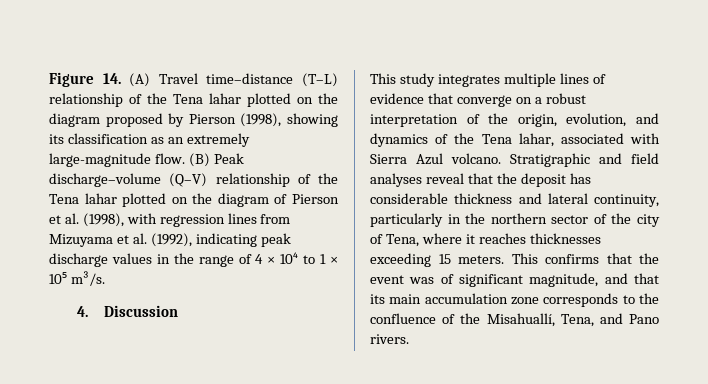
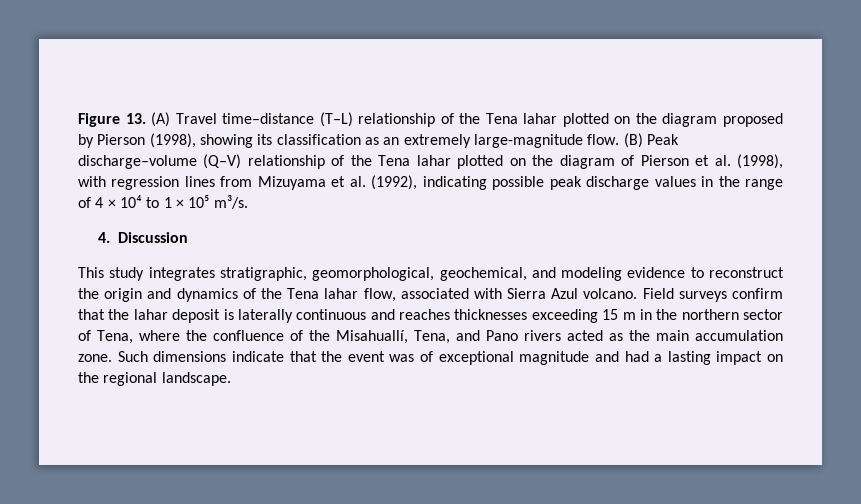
[102,73,121,84] 14. -> [125,113,146,124] 13.
(257, 240) none -> [492,176,545,190] possible
[503,73,606,87] [370,93,586,107] [370,113,627,127] multiple lines of evidence that converge on a robust interpretation of the origin, evolution, -> [219,267,784,281] [78,288,143,302] stratigraphic, geomorphological, geochemical, and modeling evidence to reconstruct the origin
[518,133,554,147] lahar, -> [324,288,396,302] lahar flow,
[510,153,659,167] [370,173,591,187] [370,193,659,207] [370,213,443,227] Stratigraphic and field analyses reveal that the deposit has considerable thickness and lateral continuity, particularly -> [642,288,783,302] [78,309,636,323] Field surveys confirm that the lahar deposit is laterally continuous and reaches thicknesses exceeding 15 m
[611,213,660,227] [370,233,601,247] [370,253,659,267] [370,273,659,287] [370,293,635,307] the city of Tena, where it reaches thicknesses exceeding 15 meters. This confirms that the event was of significant magnitude, and that its main accumulation zone corresponds to -> [97,330,180,344] Tena, where
[370,334,409,344] rivers. -> [524,330,783,341] [78,351,783,365] [78,372,231,386] rivers acted as the main accumulation zone. Such dimensions indicate that the event was of exceptional magnitude and had a lasting impact on the regional landscape.

